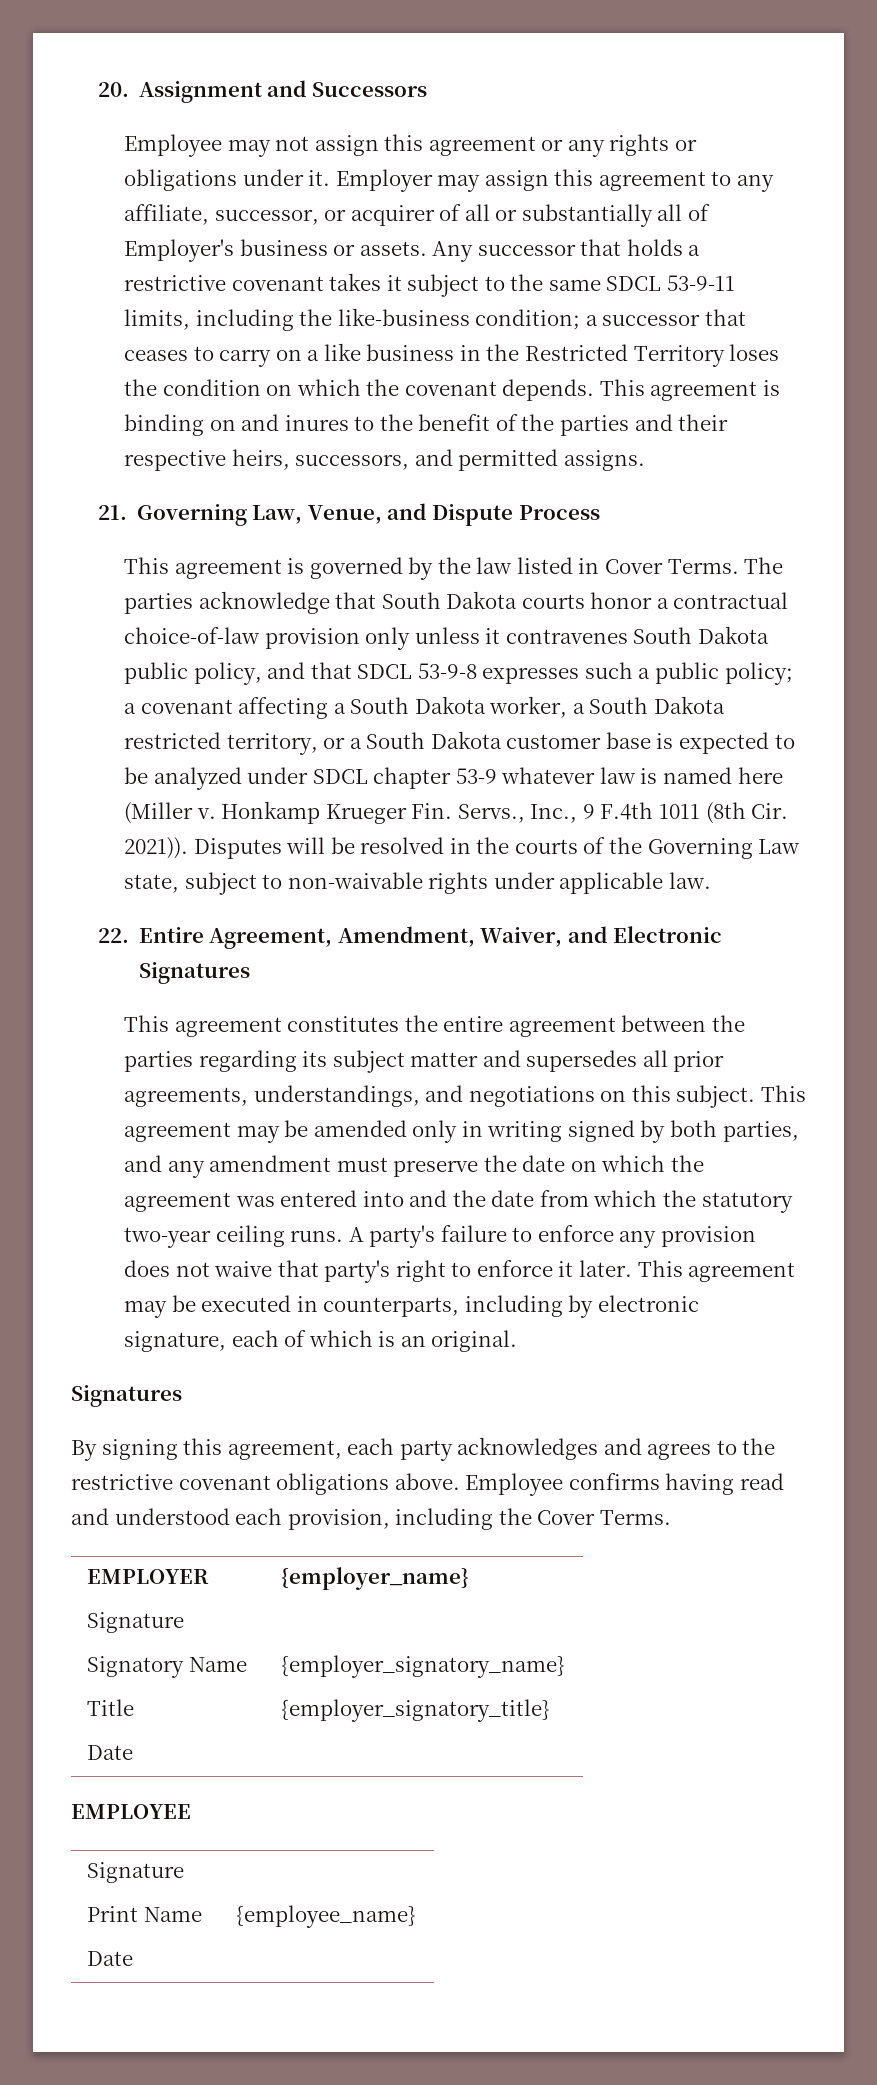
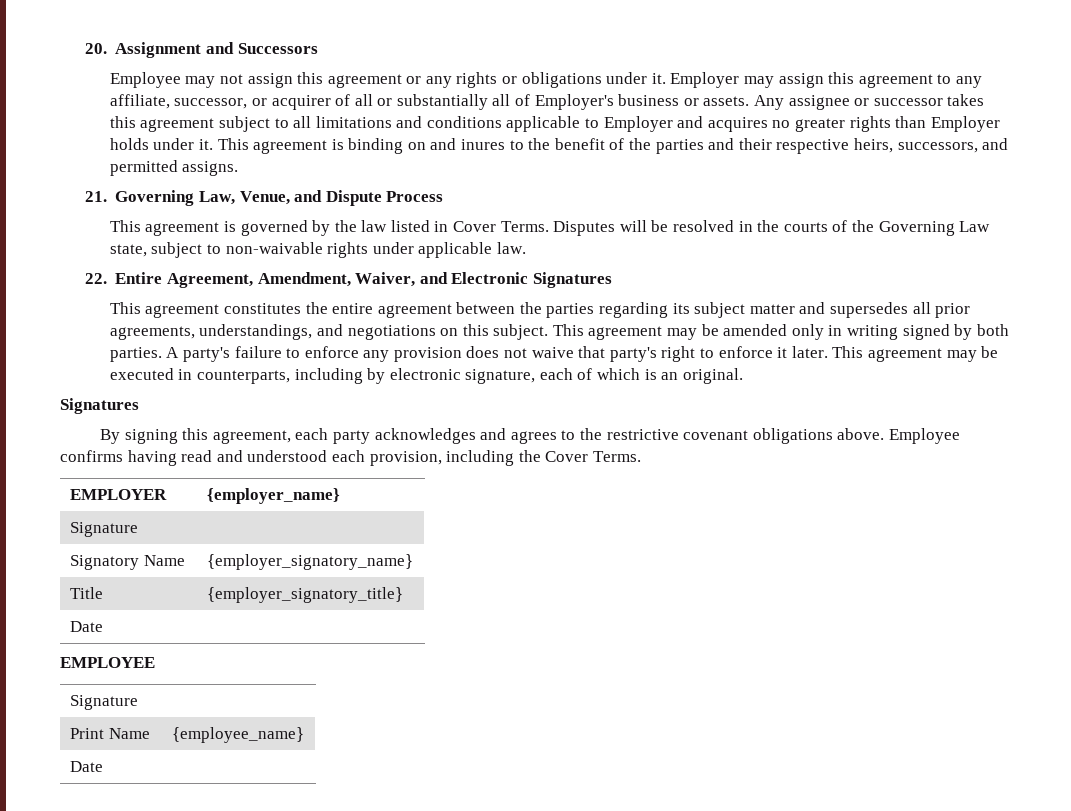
[477,239,701,256] [124,273,735,297] [124,308,746,331] [124,343,780,367] [124,379,595,401] successor that holds a restrictive covenant takes it subject to the same SDCL 53-9-11 limits, including the like-business condition; a successor that ceases to carry on a like business in the Restricted Territory loses the condition on which the covenant depends. -> [788,94,985,110] [109,116,1000,132] [109,138,213,150] assignee or successor takes this agreement subject to all limitations and conditions applicable to Employer and acquires no greater rights than Employer holds under it.
[744,557,784,574] [124,591,789,614] [124,626,769,650] [124,662,793,685] [124,696,725,719] [124,731,795,755] [124,767,783,790] [124,801,789,824] [124,837,189,859] The parties acknowledge that South Dakota courts honor a contractual choice-of-law provision only unless it contravenes South Dakota public policy, and that SDCL 53-9-8 expresses such a public policy; a covenant affecting a South Dakota worker, a South Dakota restricted territory, or a South Dakota customer base is expected to be analyzed under SDCL chapter 53-9 whatever law is named here (Miller v. Honkamp Krueger Fin. Servs., Inc., 9 F.4th 1011 (8th Cir. 2021)). -> (549, 226) none
[722,1121,799,1142] [124,1155,704,1178] [124,1190,793,1213] [124,1225,344,1248] parties, and any amendment must preserve the date on which the agreement was entered into and the date from which the statutory two-year ceiling runs. -> [109,347,162,362] parties.

